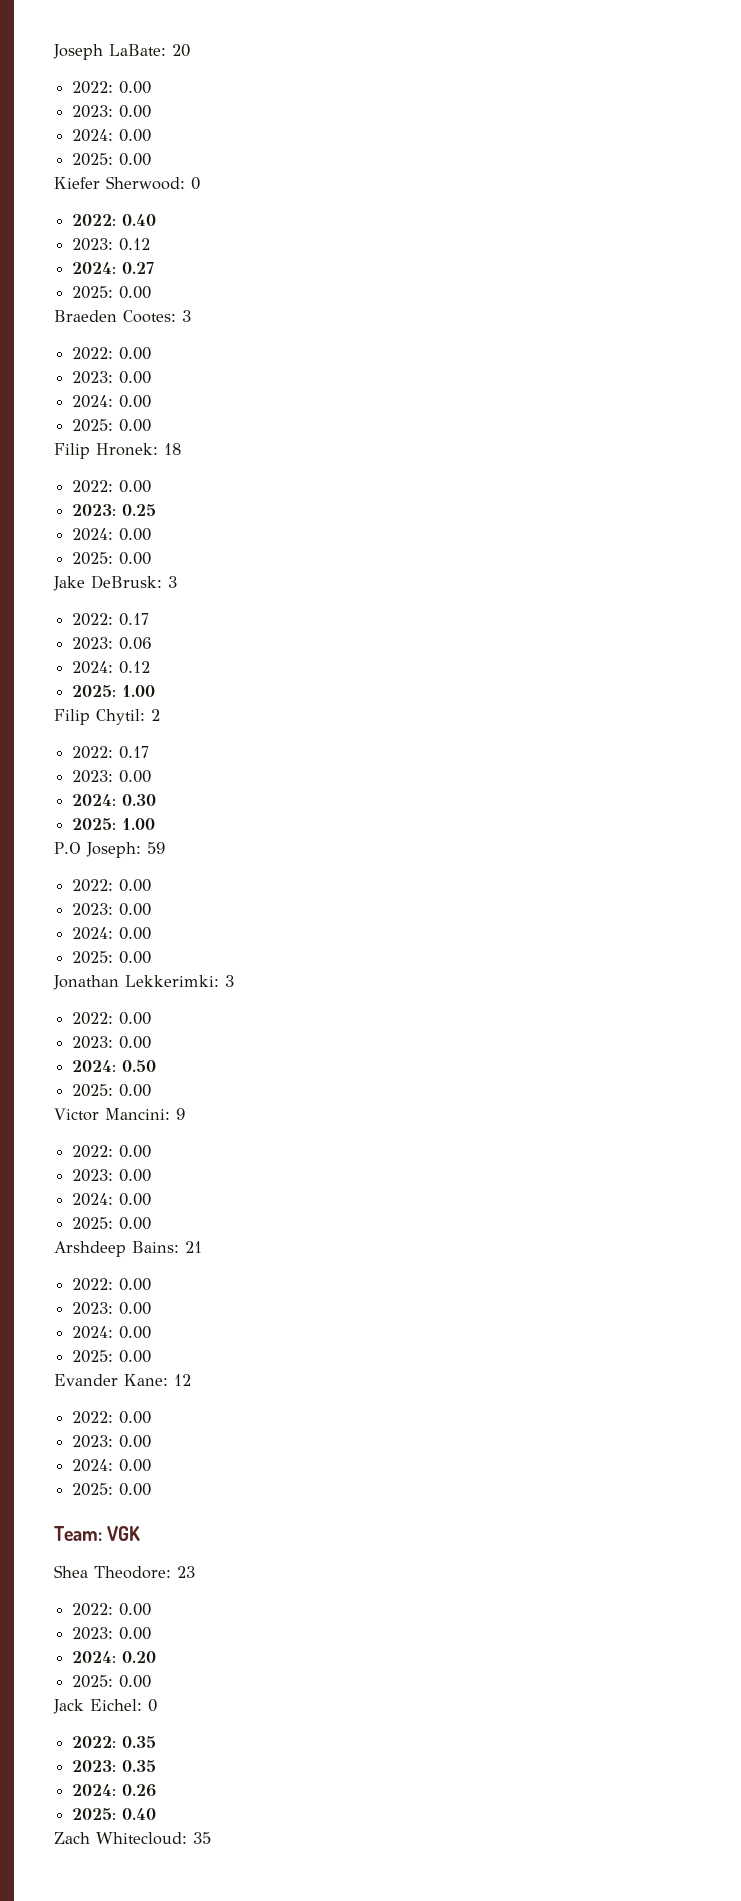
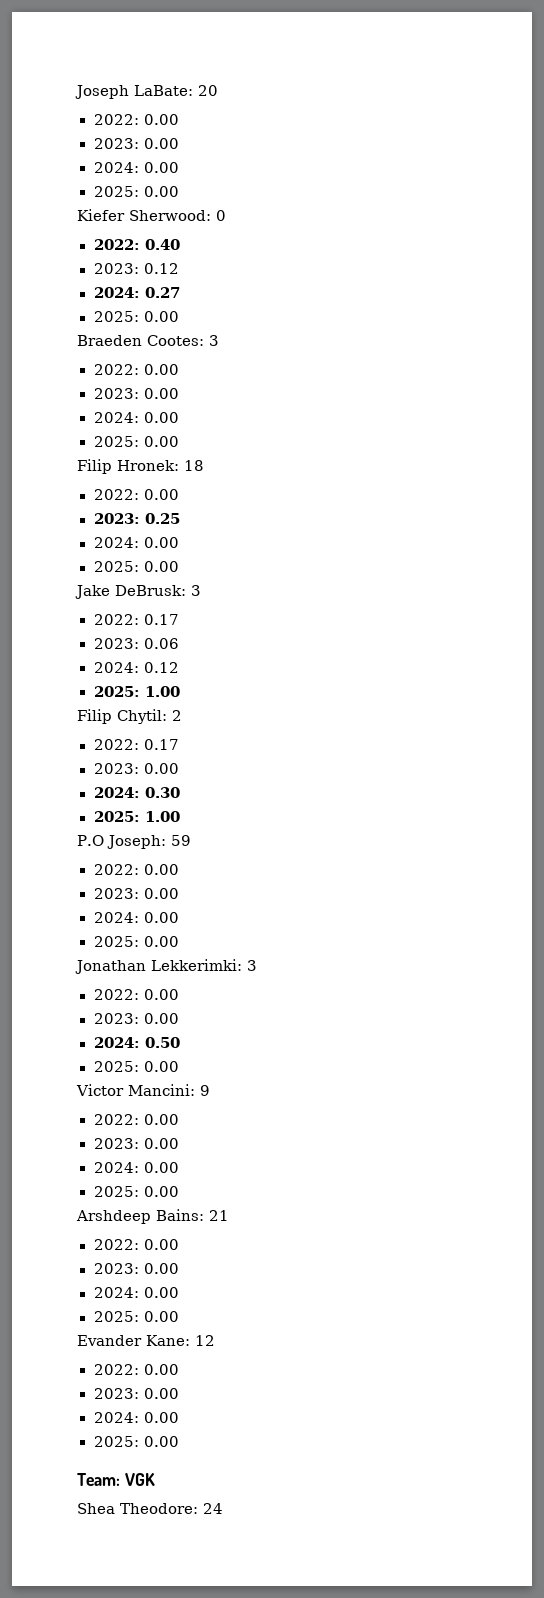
[177,1566,195,1578] [72,1603,152,1616] [72,1627,152,1640] [72,1651,157,1663] [72,1675,152,1688] [53,1699,157,1714] [72,1736,157,1748] [72,1760,157,1772] [72,1784,157,1797] [72,1808,157,1820] [54,1832,211,1845] 23 // 2022: 0.00 // 2023: 0.00 // 2024: 0.20 // 2025: 0.00 // Jack Eichel: 0 // 2022: 0.35 // 2023: 0.35 // 2024: 0.26 // 2025: 0.40 // Zach Whitecloud: 35 -> [203,1503,223,1514] 24

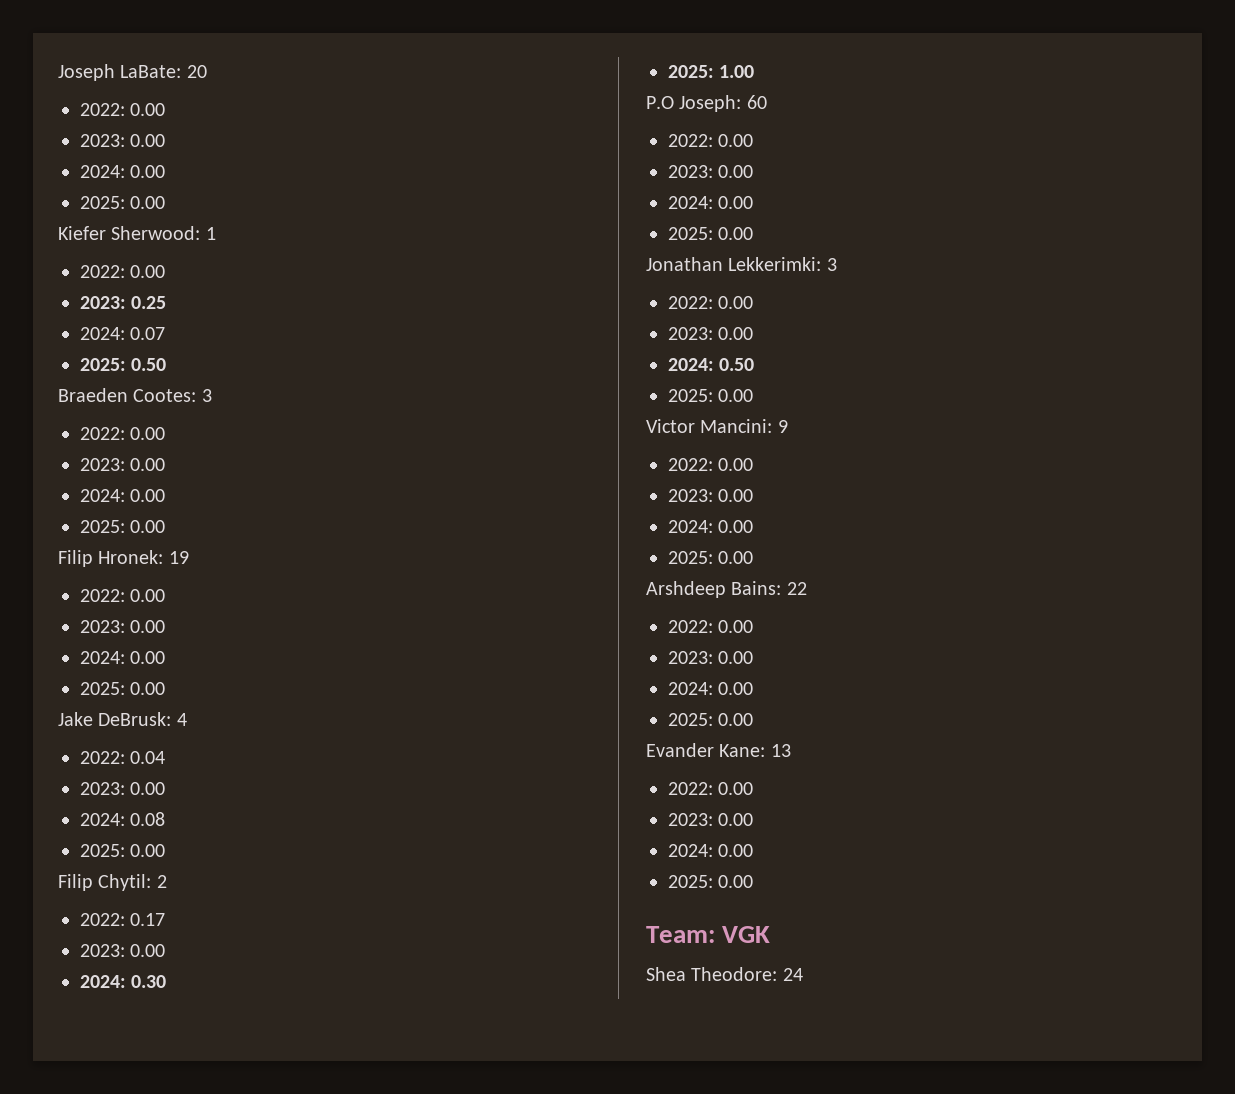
[216,210,226,221] [93,239,180,250] [93,263,179,274] [93,287,180,298] [93,311,179,322] 0 // 2022: 0.40 // 2023: 0.12 // 2024: 0.27 // 2025: 0.00 -> [205,227,216,240] [80,265,166,278] [80,296,167,309] [80,327,166,340] [80,358,167,371] 1 // 2022: 0.00 // 2023: 0.25 // 2024: 0.07 // 2025: 0.50
[184,460,204,471] [93,489,179,500] [93,513,180,524] 18 // 2022: 0.00 // 2023: 0.25 -> [168,551,189,564] [80,589,166,602] [80,620,166,633] 19 // 2022: 0.00 // 2023: 0.00
[191,585,201,596] [93,614,179,625] [93,638,179,649] [93,662,179,673] [93,686,180,697] 3 // 2022: 0.17 // 2023: 0.06 // 2024: 0.12 // 2025: 1.00 -> [176,713,187,726] [80,751,166,764] [80,782,166,795] [80,812,166,826] [80,844,166,857] 4 // 2022: 0.04 // 2023: 0.00 // 2024: 0.08 // 2025: 0.00
[170,835,191,846] 59 -> [746,95,767,109] 60
[209,1210,229,1221] 21 -> [786,582,807,595] 22
[195,1335,215,1346] 12 -> [770,744,791,757] 13

